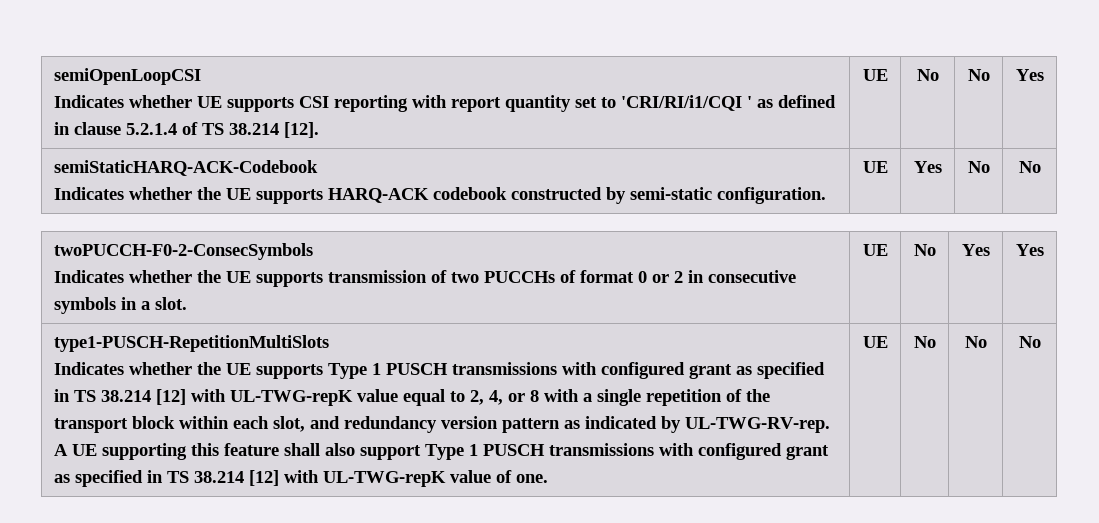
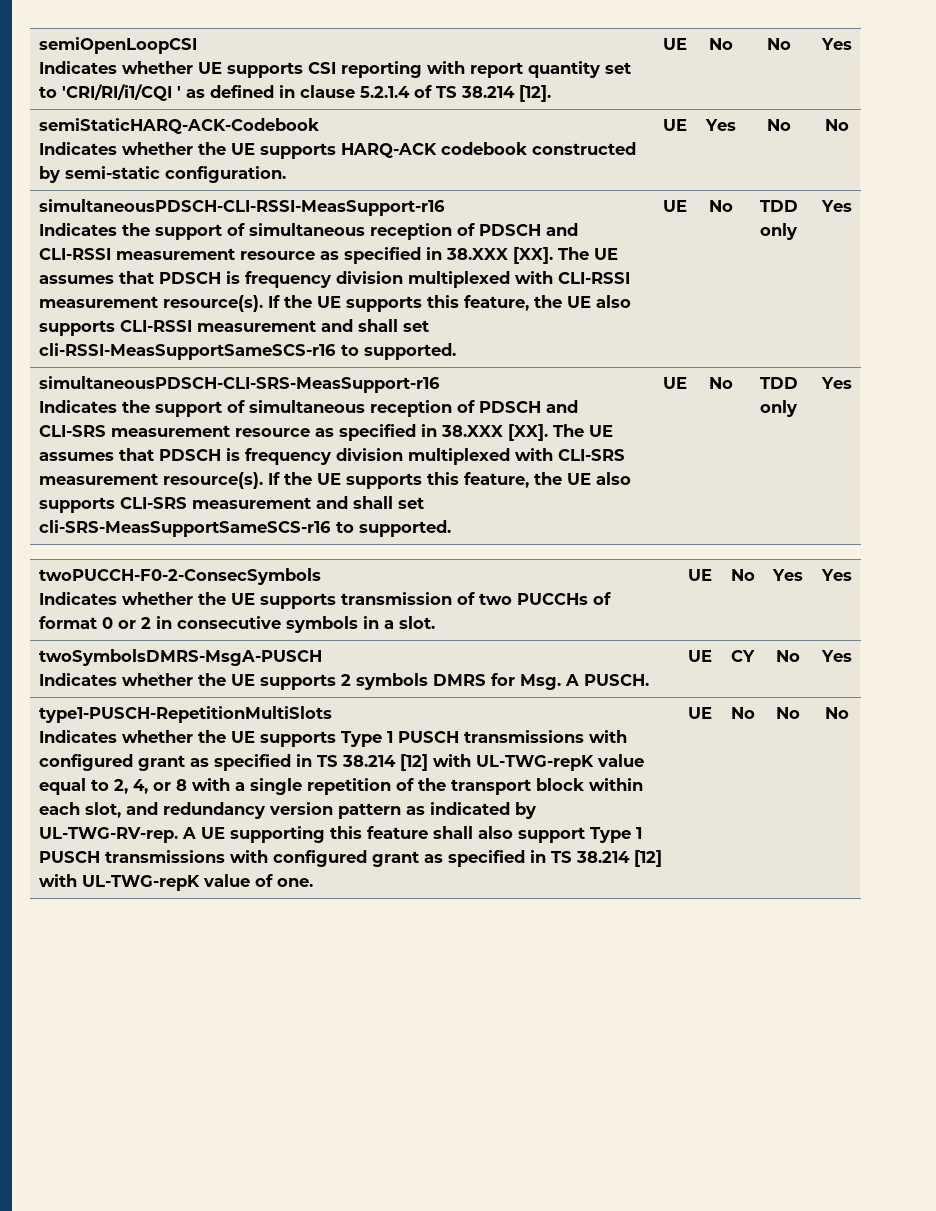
(1041, 167) none -> [38,199,445,216] [38,223,578,240] [38,247,618,264] [38,271,630,288] [38,295,631,312] [38,319,429,336] [38,343,456,360] [663,200,687,212] [708,200,733,212] [759,200,798,212] [760,223,797,240] [820,200,852,212] [38,376,440,393] [38,400,578,417] [38,424,613,441] [38,448,625,465] [38,472,631,489] [38,496,424,513] [38,520,451,537] [663,377,687,389] [708,377,733,389] [759,377,798,389] [760,400,797,417] [820,377,852,389] // simultaneousPDSCH-CLI-RSSI-MeasSupport-r16 // Indicates the support of simultaneous reception of PDSCH and CLI-RSSI measurement resource as specified in 38.XXX [XX]. The UE assumes that PDSCH is frequency division multiplexed with CLI-RSSI measurement resource(s). If the UE supports this feature, the UE also supports CLI-RSSI measurement and shall set cli-RSSI-MeasSupportSameSCS-r16 to supported. | UE | No | TDD only | Yes // simultaneousPDSCH-CLI-SRS-MeasSupport-r16 // Indicates the support of simultaneous reception of PDSCH and CLI-SRS measurement resource as specified in 38.XXX [XX]. The UE assumes that PDSCH is frequency division multiplexed with CLI-SRS measurement resource(s). If the UE supports this feature, the UE also supports CLI-SRS measurement and shall set cli-SRS-MeasSupportSameSCS-r16 to supported. | UE | No | TDD only | Yes
(1044, 250) none -> [38,649,322,666] [38,673,649,690] [688,650,712,662] [731,650,755,662] [776,650,800,662] [820,650,852,662] // twoSymbolsDMRS-MsgA-PUSCH // Indicates whether the UE supports 2 symbols DMRS for Msg. A PUSCH. | UE | CY | No | Yes

